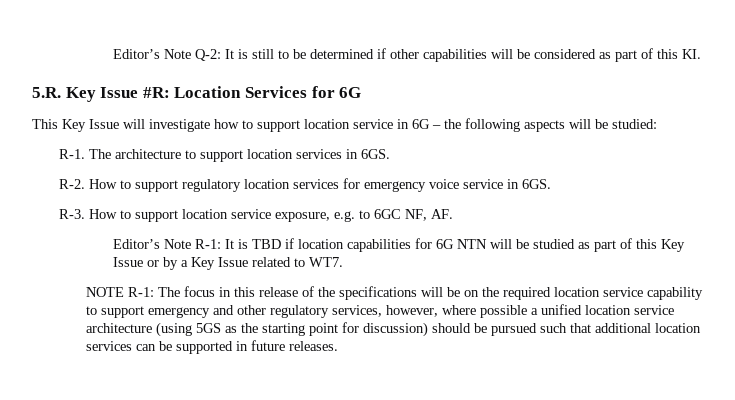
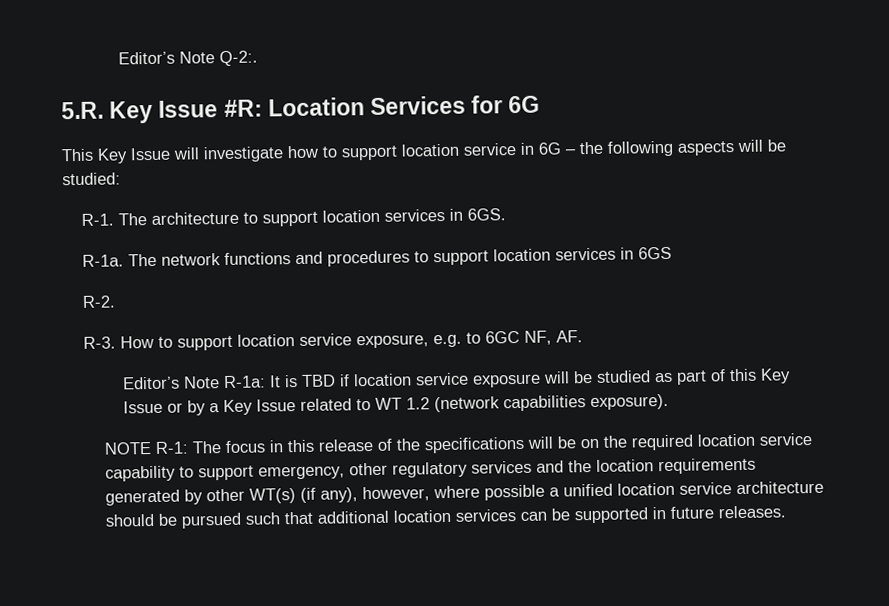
[112,48,701,62] Editor’s Note Q-2: It is still to be determined if other capabilities will be considered as part of this KI. -> [117,50,258,67] Editor’s Note Q-2:.
[58,178,551,192] R-2. How to support regulatory location services for emergency voice service in 6GS. -> [82,246,673,267] [82,295,117,308] R-1a. The network functions and procedures to support location services in 6GS // R-2.
[194,239,221,249] R-1: -> [222,375,266,389] R-1a:
[346,238,487,252] capabilities for 6G NTN -> [414,372,541,388] service exposure
[308,257,343,267] WT7. -> [374,393,669,413] WT 1.2 (network capabilities exposure).
[147,305,382,318] emergency and other regulatory services, -> [257,457,756,480] [104,487,358,506] emergency, other regulatory services and the location requirements generated by other WT(s) (if any),
[155,322,428,337] (using 5GS as the starting point for discussion) -> (824, 487) none

